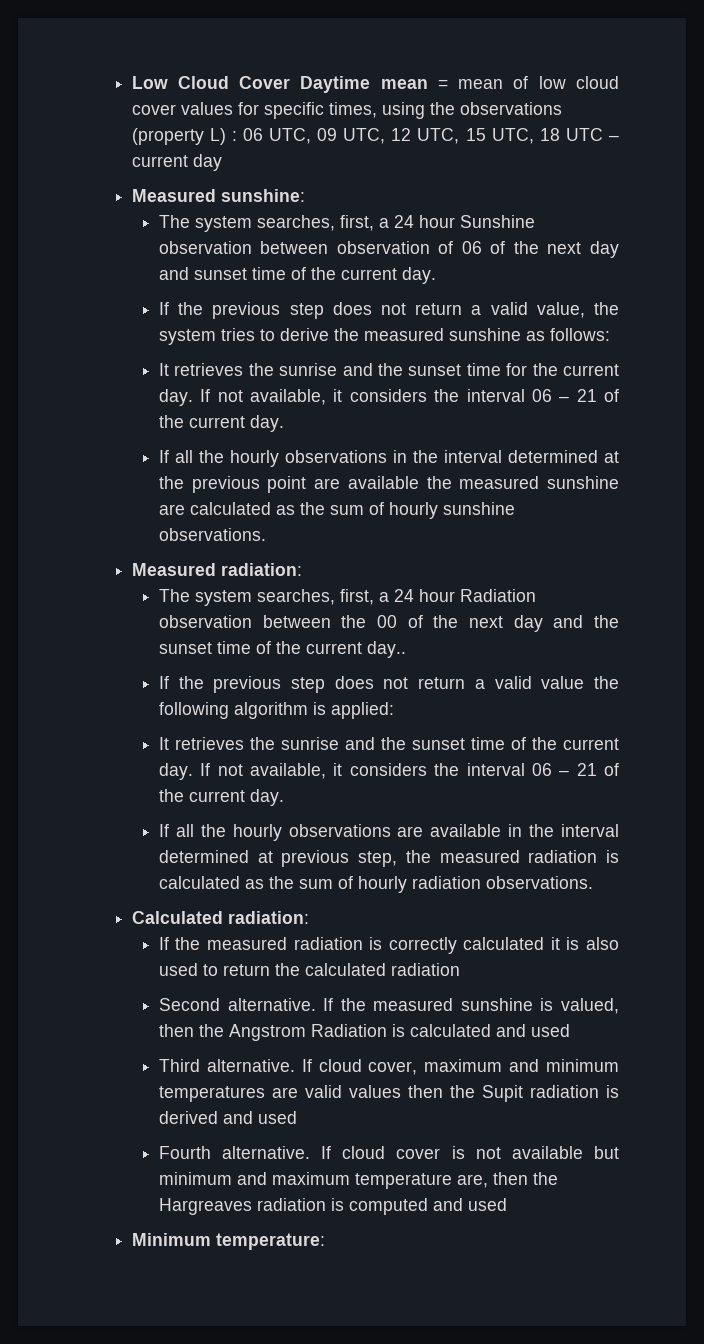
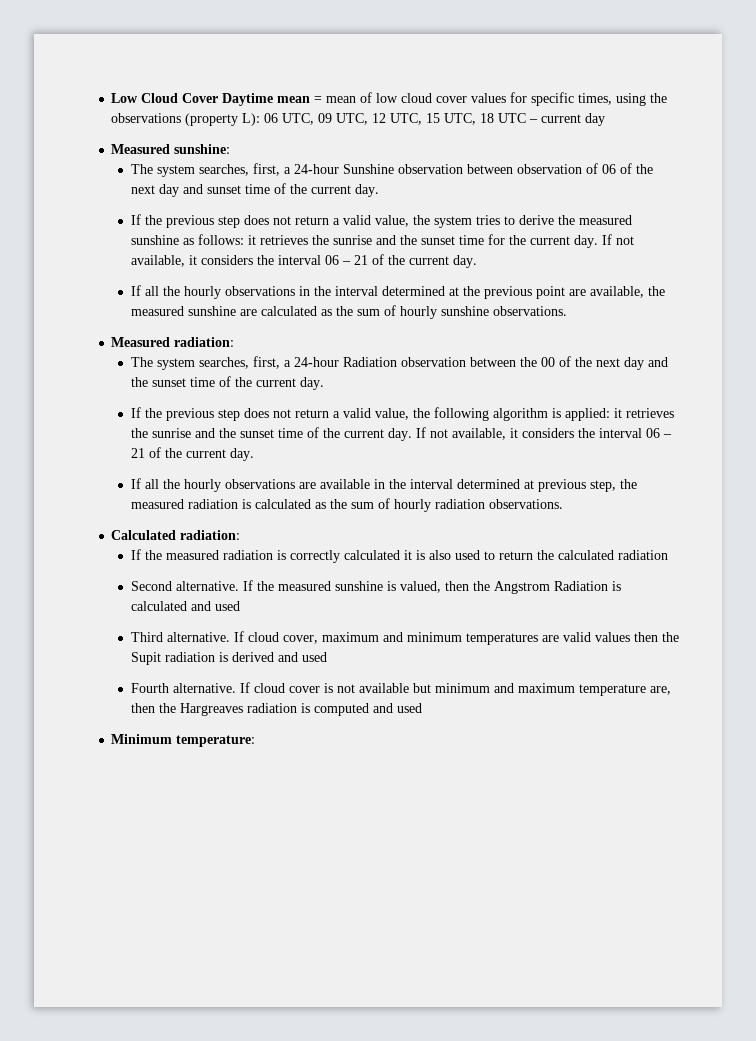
[209,128,237,145] L) : -> [242,113,261,126] L):
[393,215,455,228] 24 hour -> [293,164,339,174] 24-hour
[158,363,169,376] // It -> [247,235,256,245] it
[347,476,419,489] available -> [589,286,644,298] available,
[393,589,455,602] 24 hour -> [293,357,339,367] 24-hour
[366,641,406,658] [158,676,585,693] day.. // If the previous step does not return a valid value -> [299,377,324,390] [130,407,409,421] day. // If the previous step does not return a valid value,
[158,737,169,750] // It -> [613,408,622,418] it

